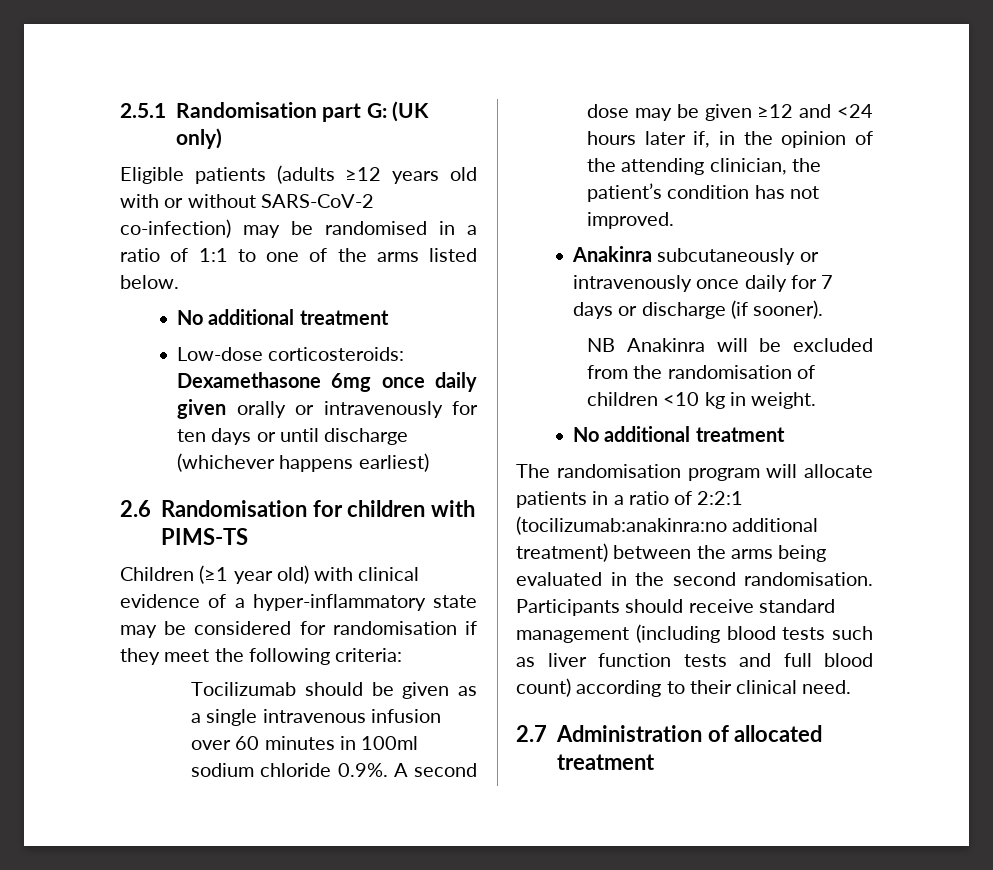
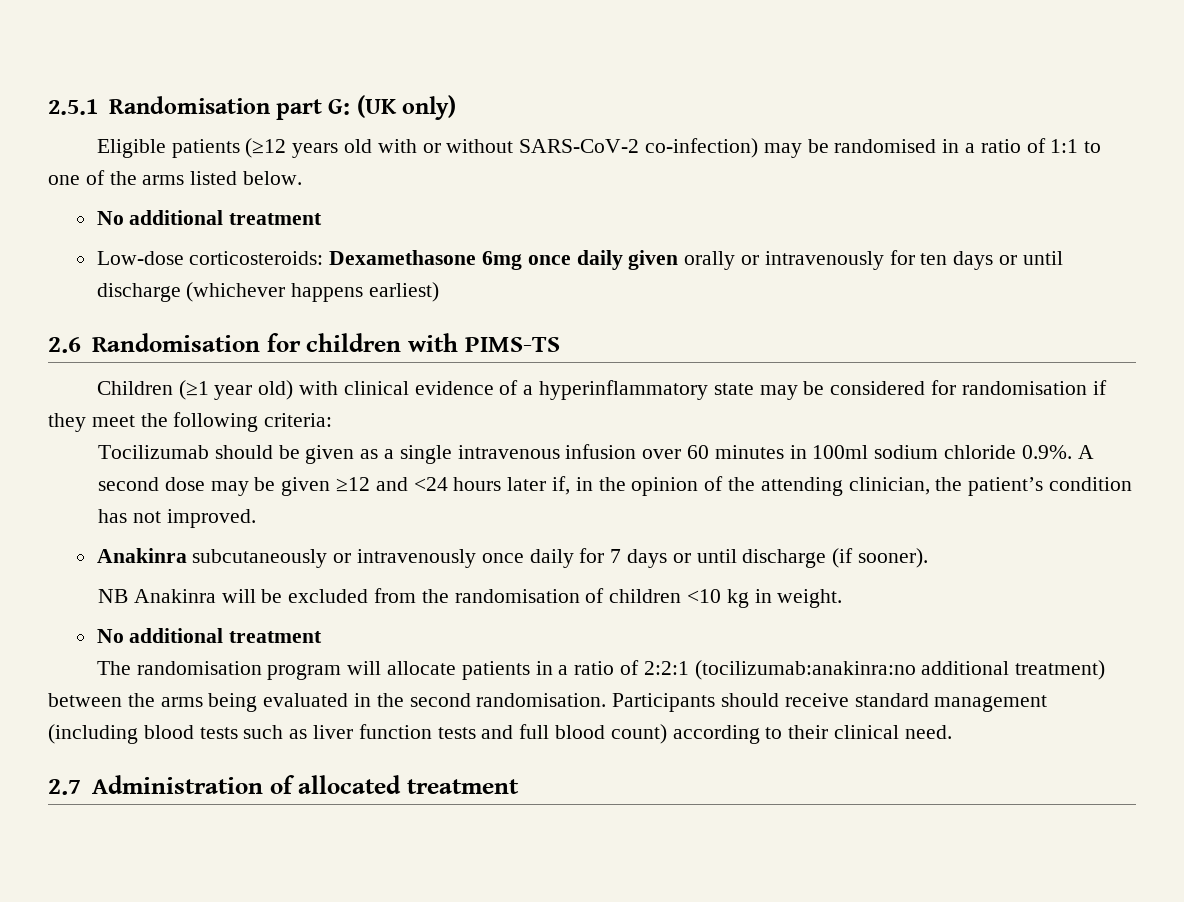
[276,165,382,184] (adults ≥12 -> [245,138,287,158] (≥12
[252,594,426,611] hyper-inflammatory -> [538,380,708,400] hyperinflammatory
(638, 311) none -> [696,549,737,563] until

